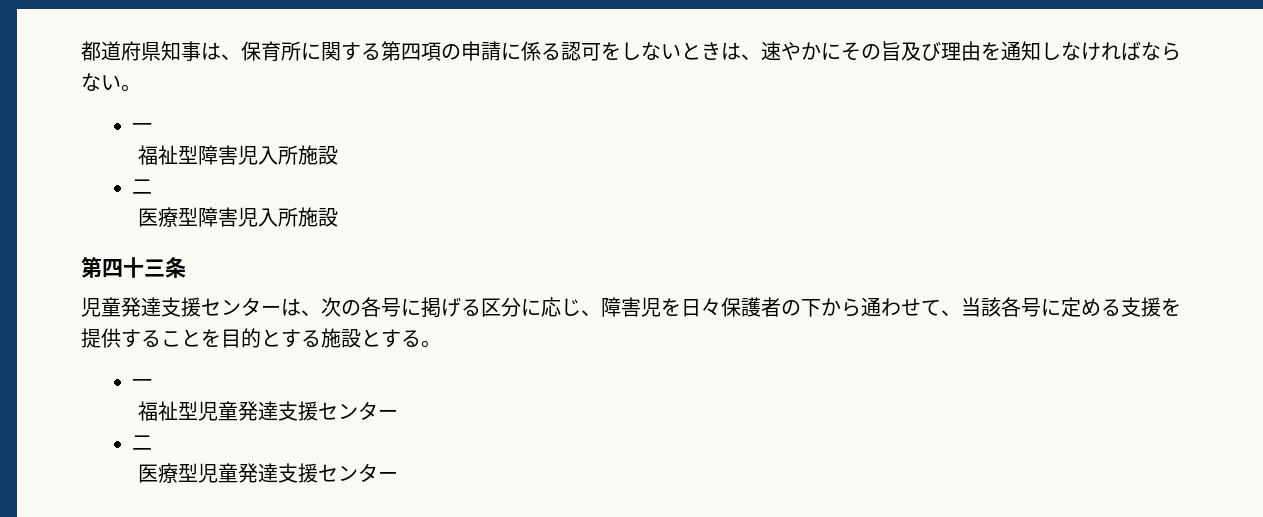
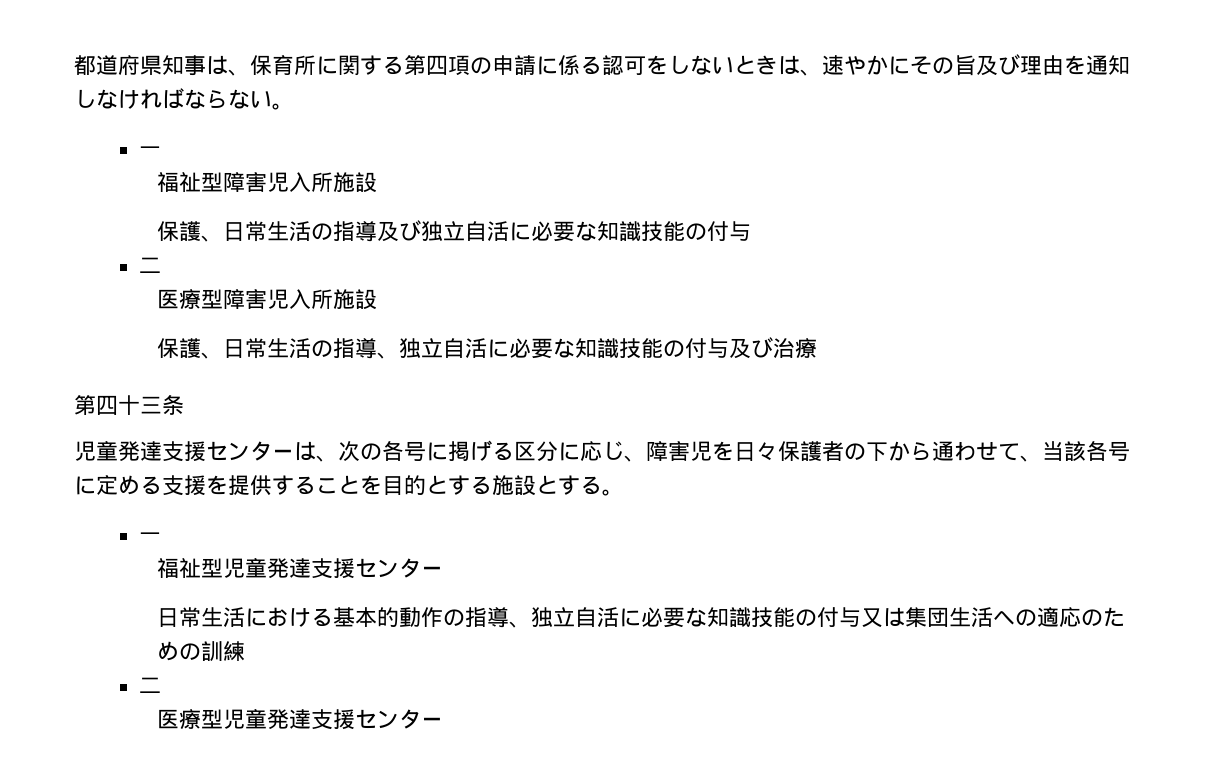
(339, 155) none -> [157,220,752,242] // 保護、日常生活の指導及び独立自活に必要な知識技能の付与
(339, 217) none -> [157,337,818,359] // 保護、日常生活の指導、独立自活に必要な知識技能の付与及び治療
(399, 414) none -> [157,606,1126,628] [157,641,246,662] // 日常生活における基本的動作の指導、独立自活に必要な知識技能の付与又は集団生活への適応のための訓練

